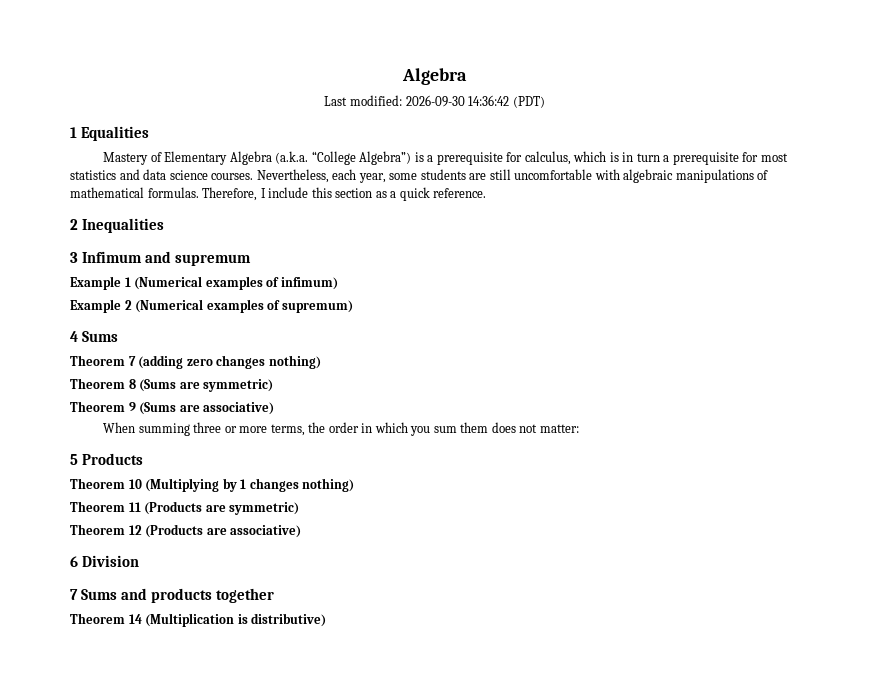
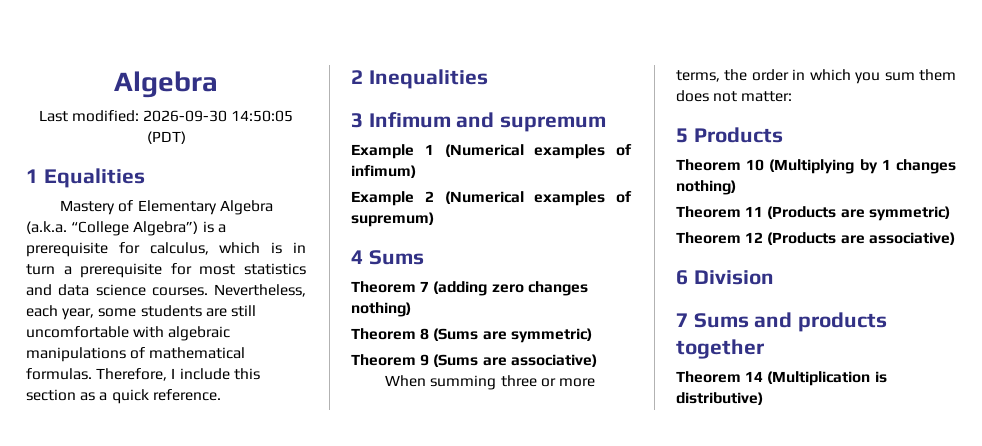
[468,95,510,106] 14:36:42 -> [231,110,294,122] 14:50:05

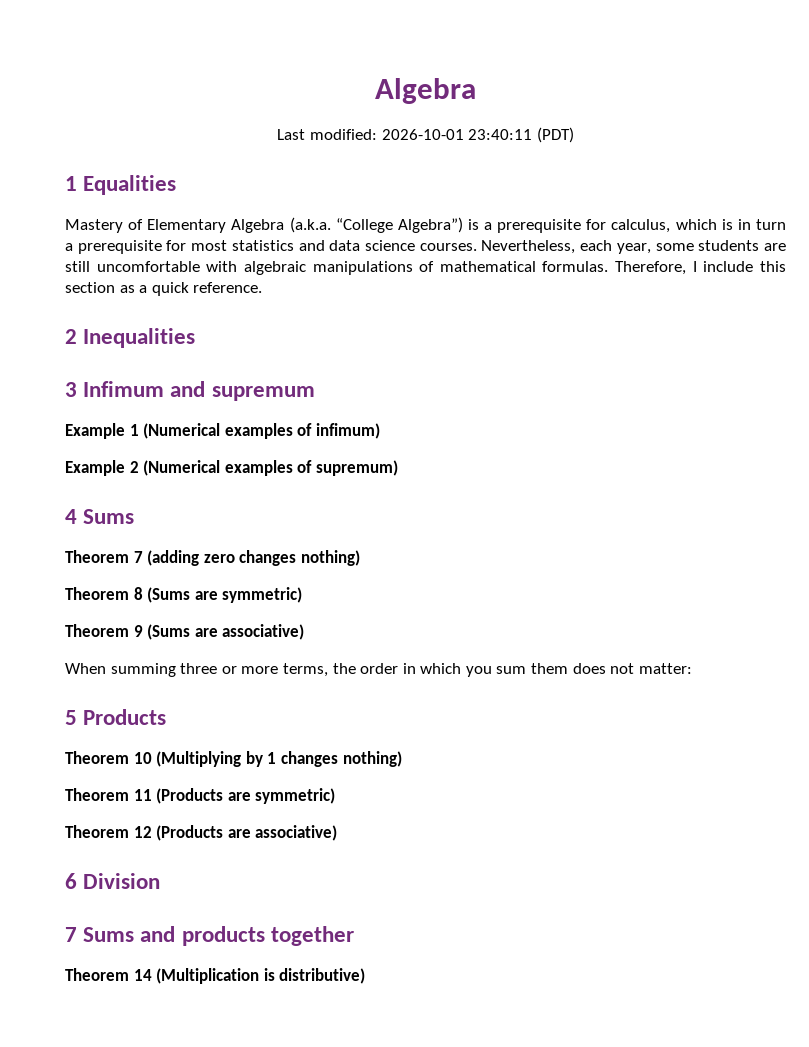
[143,110,294,122] 2026-09-30 14:50:05 -> [381,129,533,140] 2026-10-01 23:40:11

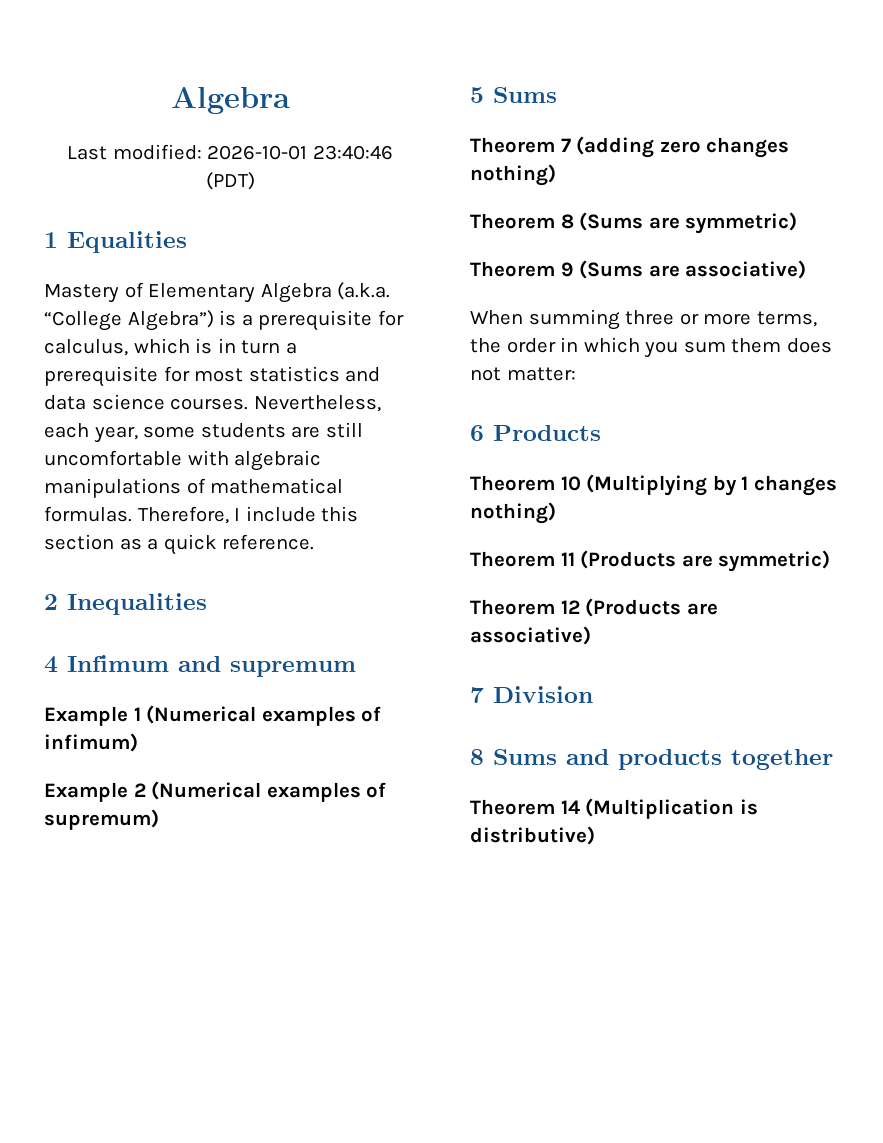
[468,129,533,140] 23:40:11 -> [312,145,393,160] 23:40:46
[65,382,77,397] 3 -> [44,656,58,673] 4
[65,509,77,524] 4 -> [470,87,484,103] 5
[65,710,77,725] 5 -> [470,425,484,441] 6
[65,873,77,889] 6 -> [470,687,484,703] 7
[65,927,77,942] 7 -> [470,749,484,765] 8

